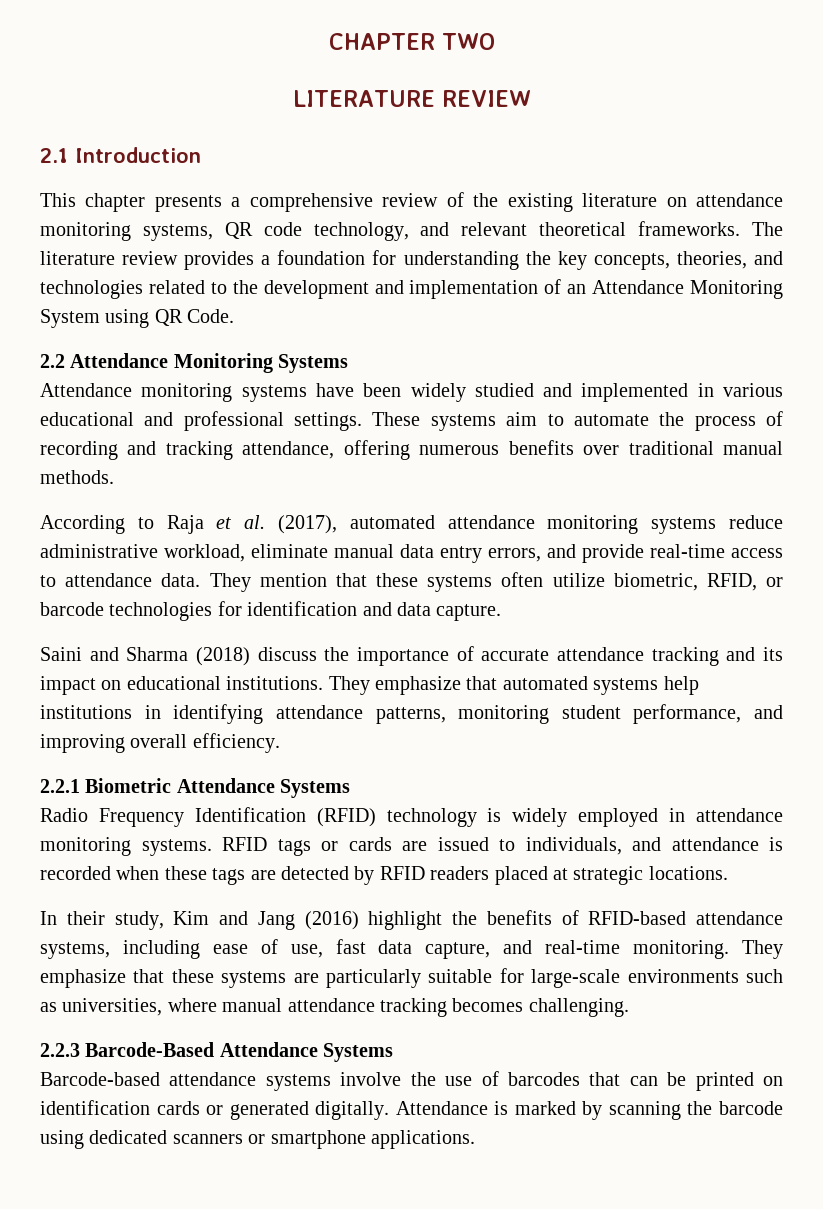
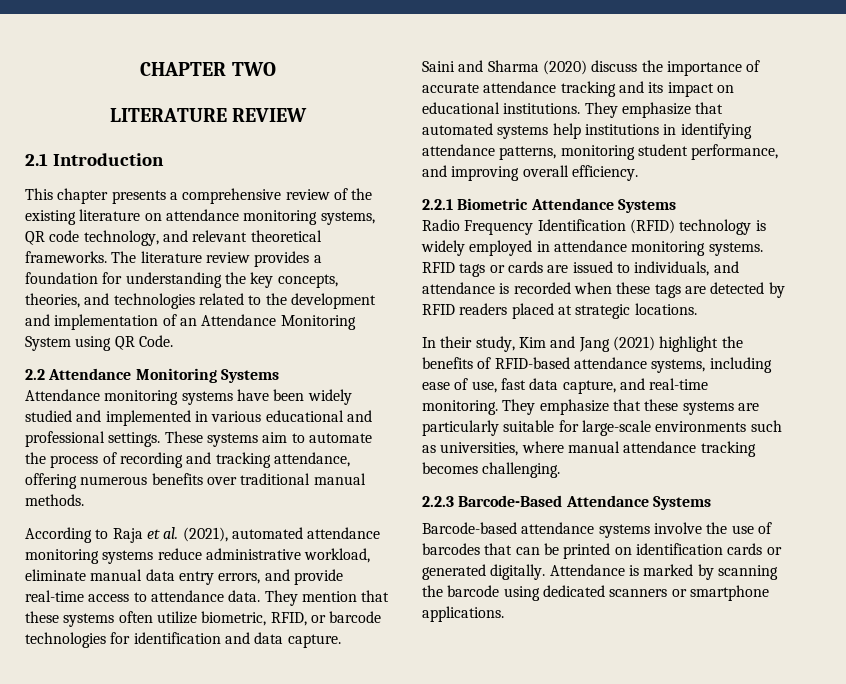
[278,515,337,534] (2017), -> [182,527,228,542] (2021),
[195,647,250,666] (2018) -> [542,60,587,75] (2020)
[304,911,359,930] (2016) -> [612,336,655,351] (2021)

